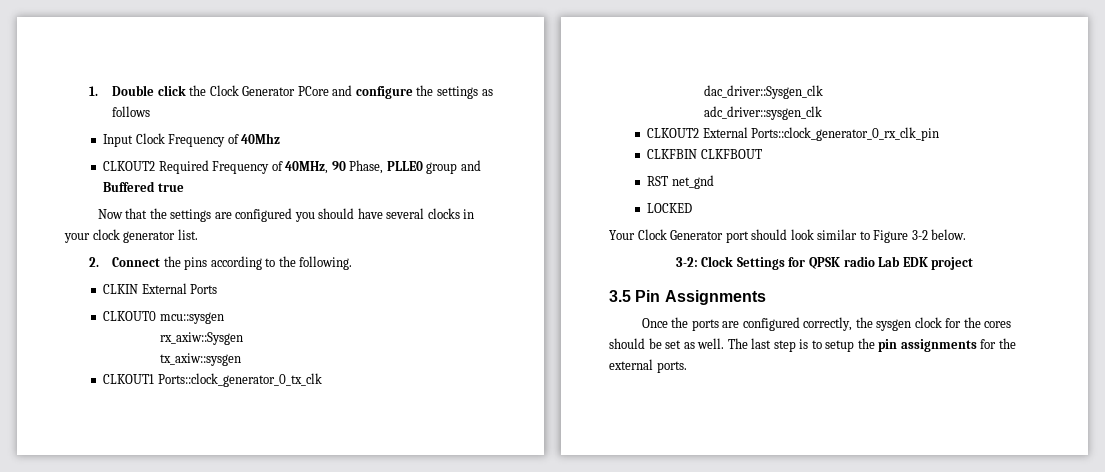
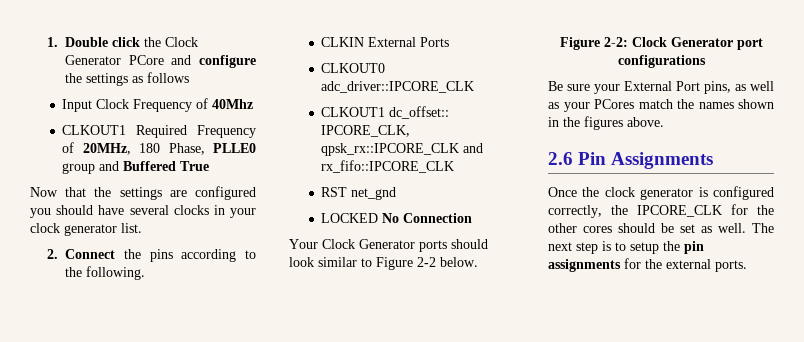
[103,161,156,171] CLKOUT2 -> [62,125,127,135] CLKOUT1
[285,161,346,174] 40MHz, 90 -> [82,143,161,155] 20MHz, 180
[157,183,184,192] true -> [180,161,210,171] True
[159,312,224,324] [159,332,243,345] [159,353,241,366] [103,373,322,387] [703,85,823,99] [703,106,822,120] [647,127,940,141] [647,149,762,159] mcu::sysgen // rx_axiw::Sysgen // tx_axiw::sysgen // CLKOUT1 Ports::clock_generator_0_tx_clk // dac_driver::Sysgen_clk // adc_driver::sysgen_clk // CLKOUT2 External Ports::clock_generator_0_rx_clk_pin // CLKFBIN CLKFBOUT -> [321,81,475,93] [321,106,450,119] [321,125,411,137] [321,143,484,156] [321,160,455,173] adc_driver::IPCORE_CLK // CLKOUT1 dc_offset:: IPCORE_CLK, qpsk_rx::IPCORE_CLK and rx_fifo::IPCORE_CLK
(693, 208) none -> [382,213,473,223] No Connection
[725,231,749,243] port -> [419,240,447,252] ports
[911,230,928,240] 3-2 -> [417,257,436,267] 2-2
[675,256,974,270] [609,290,631,302] 3-2: Clock Settings for QPSK radio Lab EDK project // 3.5 -> [559,37,763,50] [617,55,706,68] [548,81,774,94] [548,99,774,112] [548,116,664,130] [548,152,573,165] Figure 2-2: Clock Generator port configurations // Be sure your External Port pins, as well as your PCores match the names shown in the figures above. // 2.6
[691,319,740,331] ports are -> [604,187,708,200] clock generator is
[876,317,981,331] sysgen clock for the -> [637,204,774,217] [548,223,577,233] IPCORE_CLK for the other
[751,338,772,349] last -> [548,242,572,251] next

